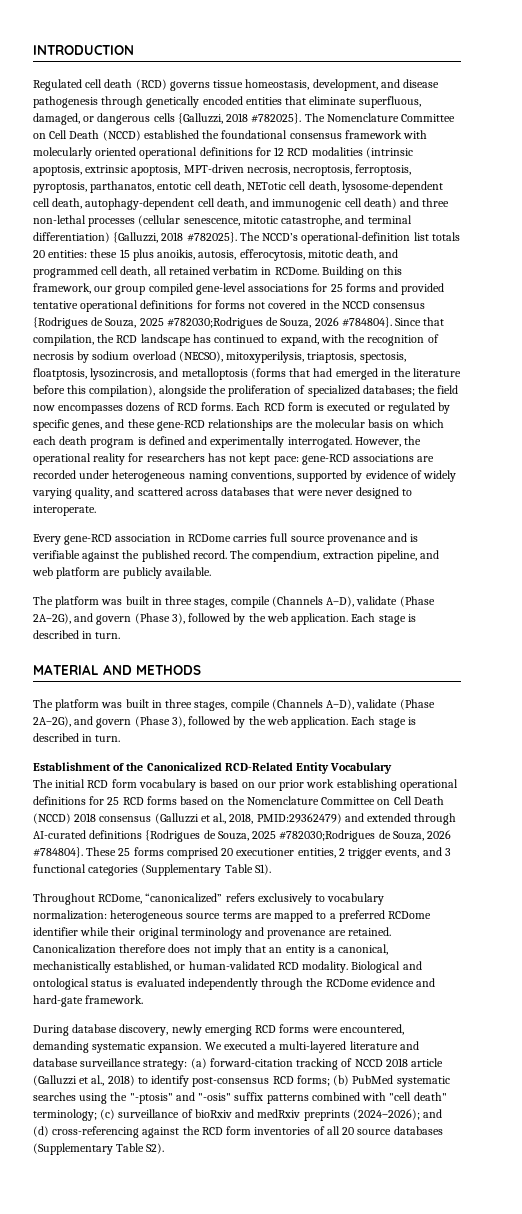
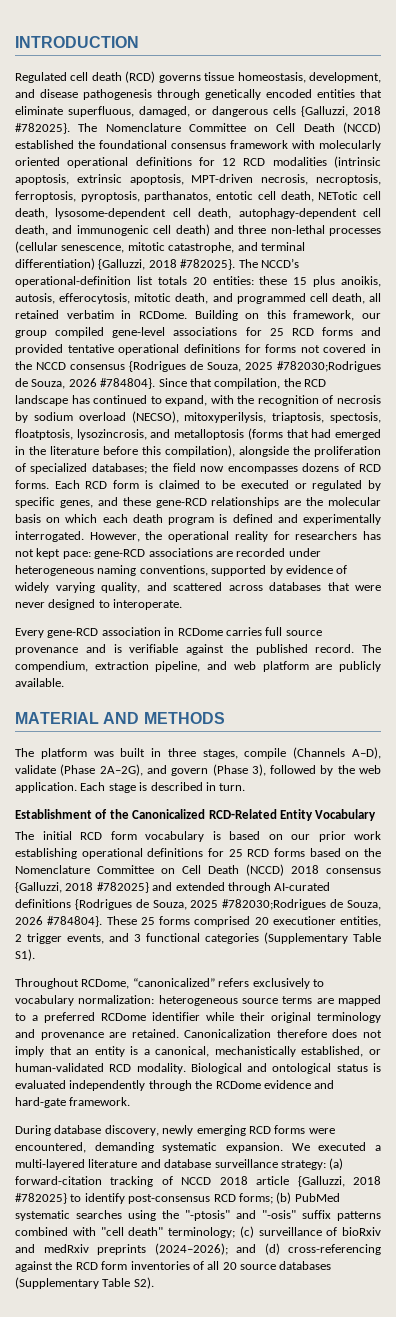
(343, 288) none -> [291,328,314,336] RCD
(325, 407) none -> [158,480,236,489] claimed to be
[33,596,435,608] [33,613,416,625] [33,630,121,639] // The platform was built in three stages, compile (Channels A–D), validate (Phase 2A–2G), and govern (Phase 3), followed by the web application. Each stage is described in turn. -> (64, 682) none
[154,813,342,824] (Galluzzi et al., 2018, PMID:29362479) -> [15,882,149,893] {Galluzzi, 2018 #782025}
[33,1075,135,1086] (Galluzzi et al., 2018) -> [297,1176,381,1187] [15,1193,67,1204] {Galluzzi, 2018 #782025}

